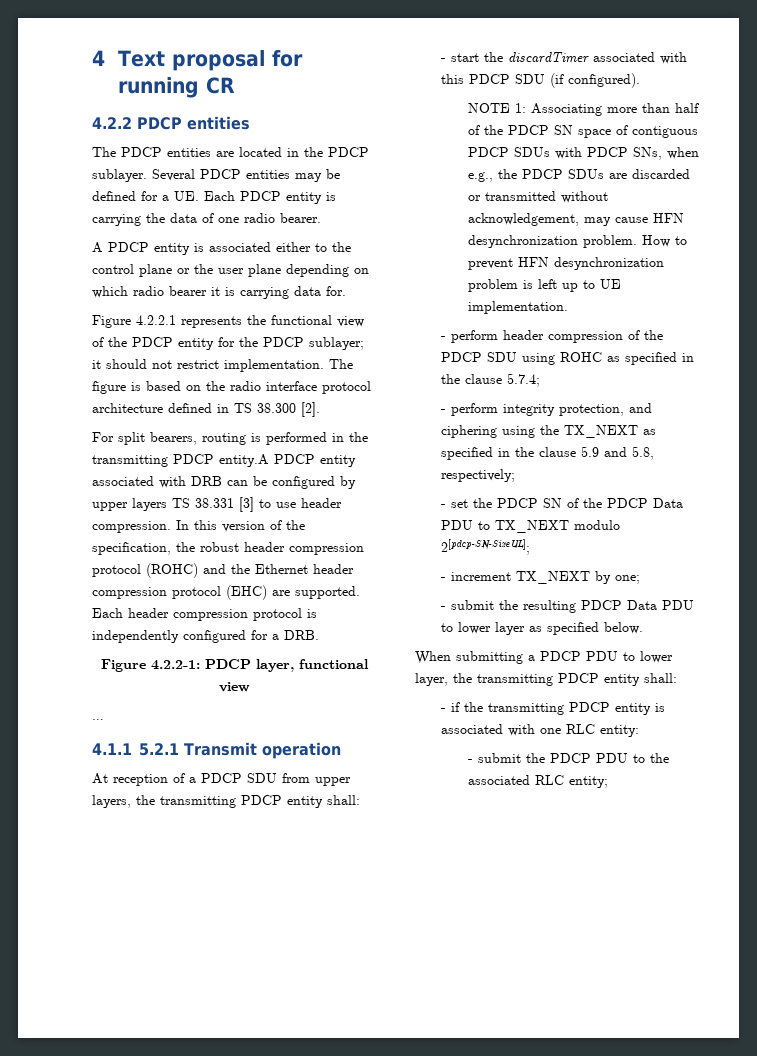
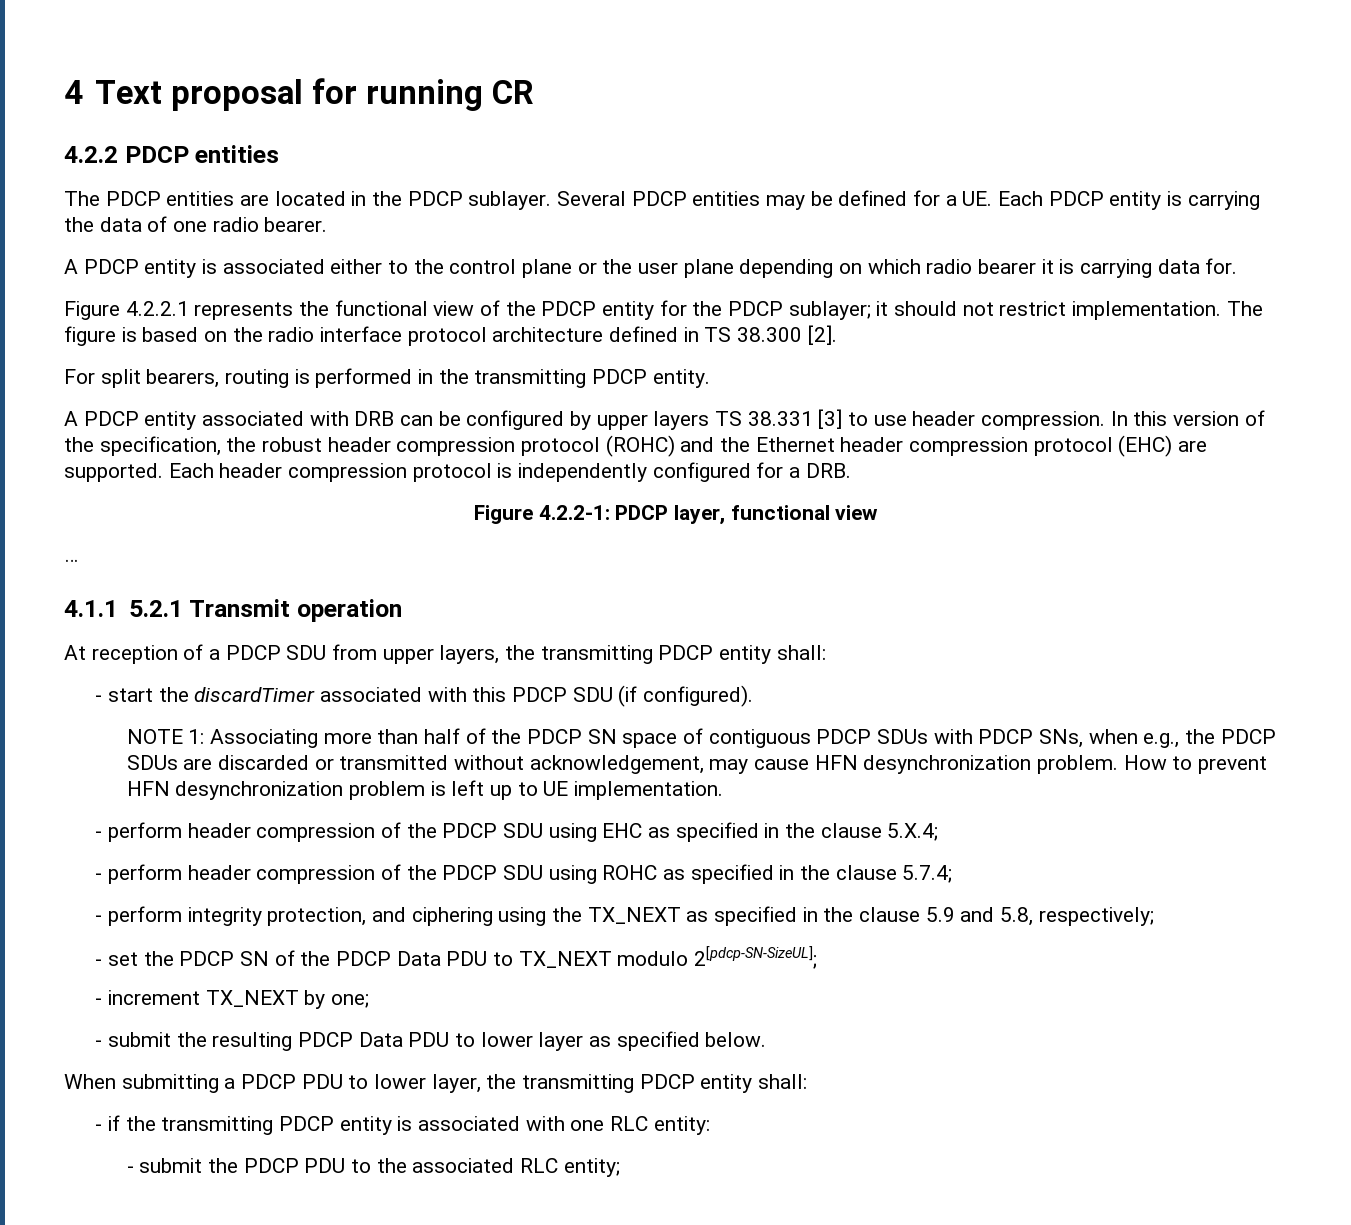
[219,454,269,467] entity.A -> [652,369,710,388] [64,411,78,426] entity. // A
(568, 307) none -> [95,822,939,842] // - perform header compression of the PDCP SDU using EHC as specified in the clause 5.X.4;

